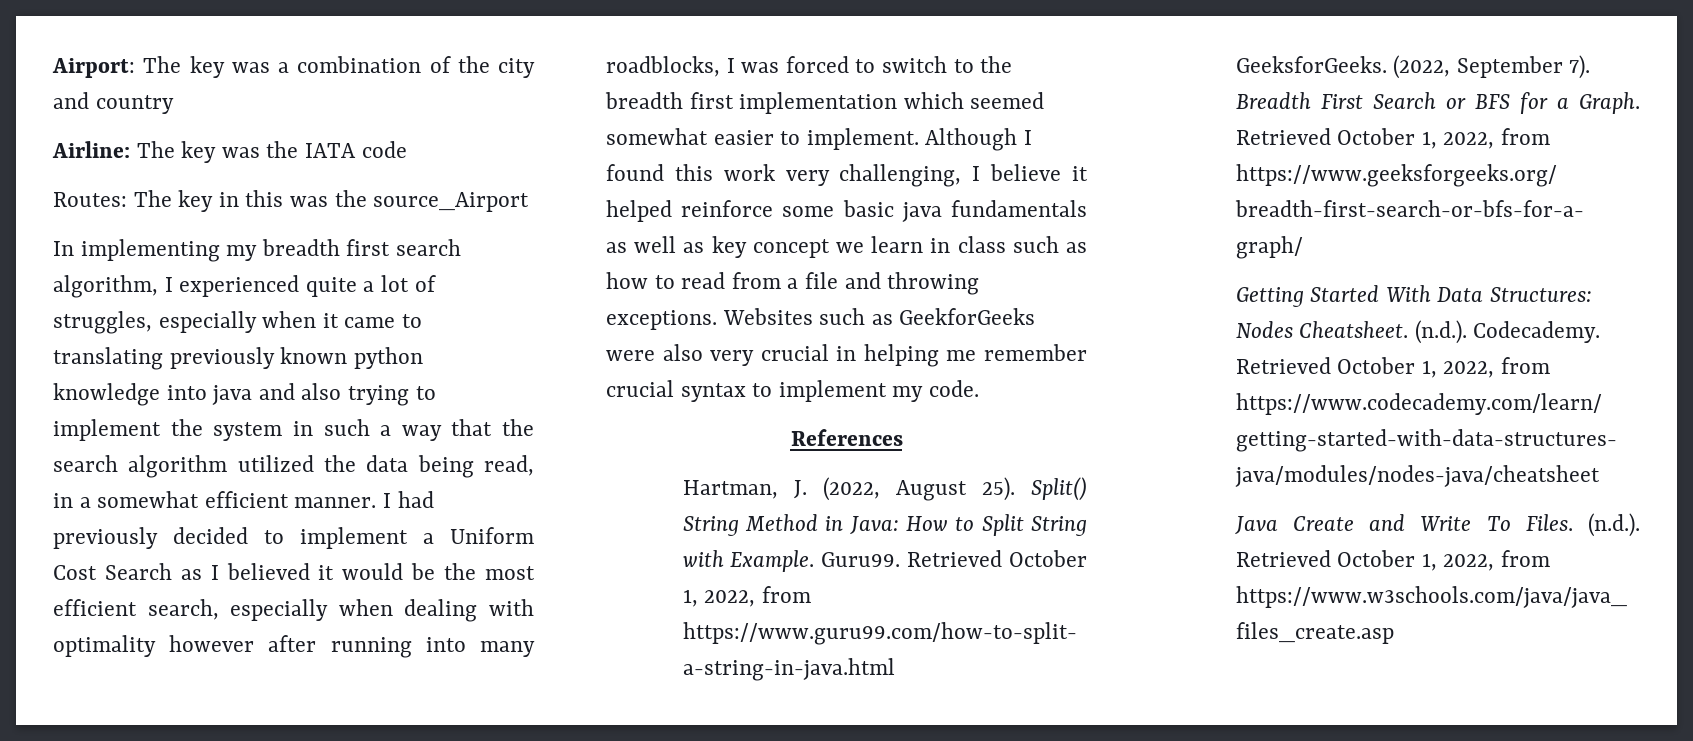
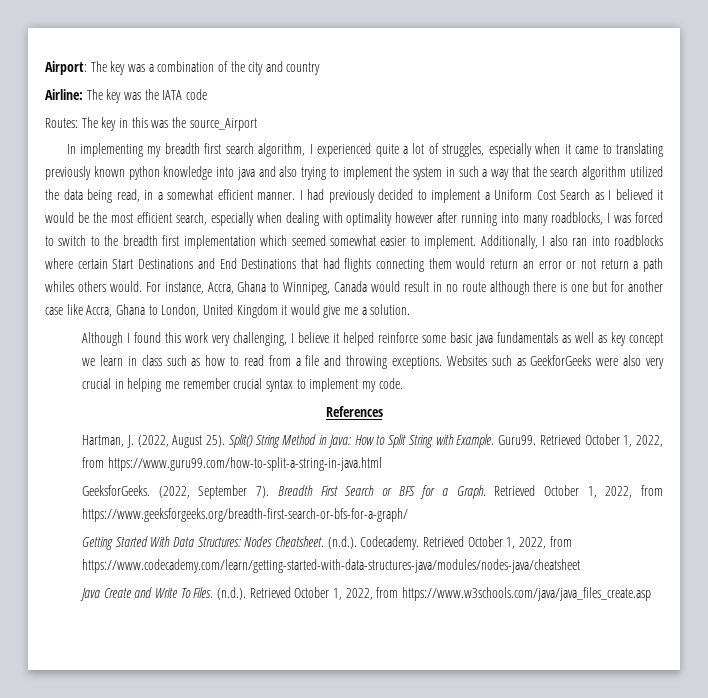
(919, 139) none -> [480,235,664,249] [45,258,664,272] [45,281,664,295] [45,304,411,318] Additionally, I also ran into roadblocks where certain Start Destinations and End Destinations that had flights connecting them would return an error or not return a path whiles others would. For instance, Accra, Ghana to Winnipeg, Canada would result in no route although there is one but for another case like Accra, Ghana to London, United Kingdom it would give me a solution. //

